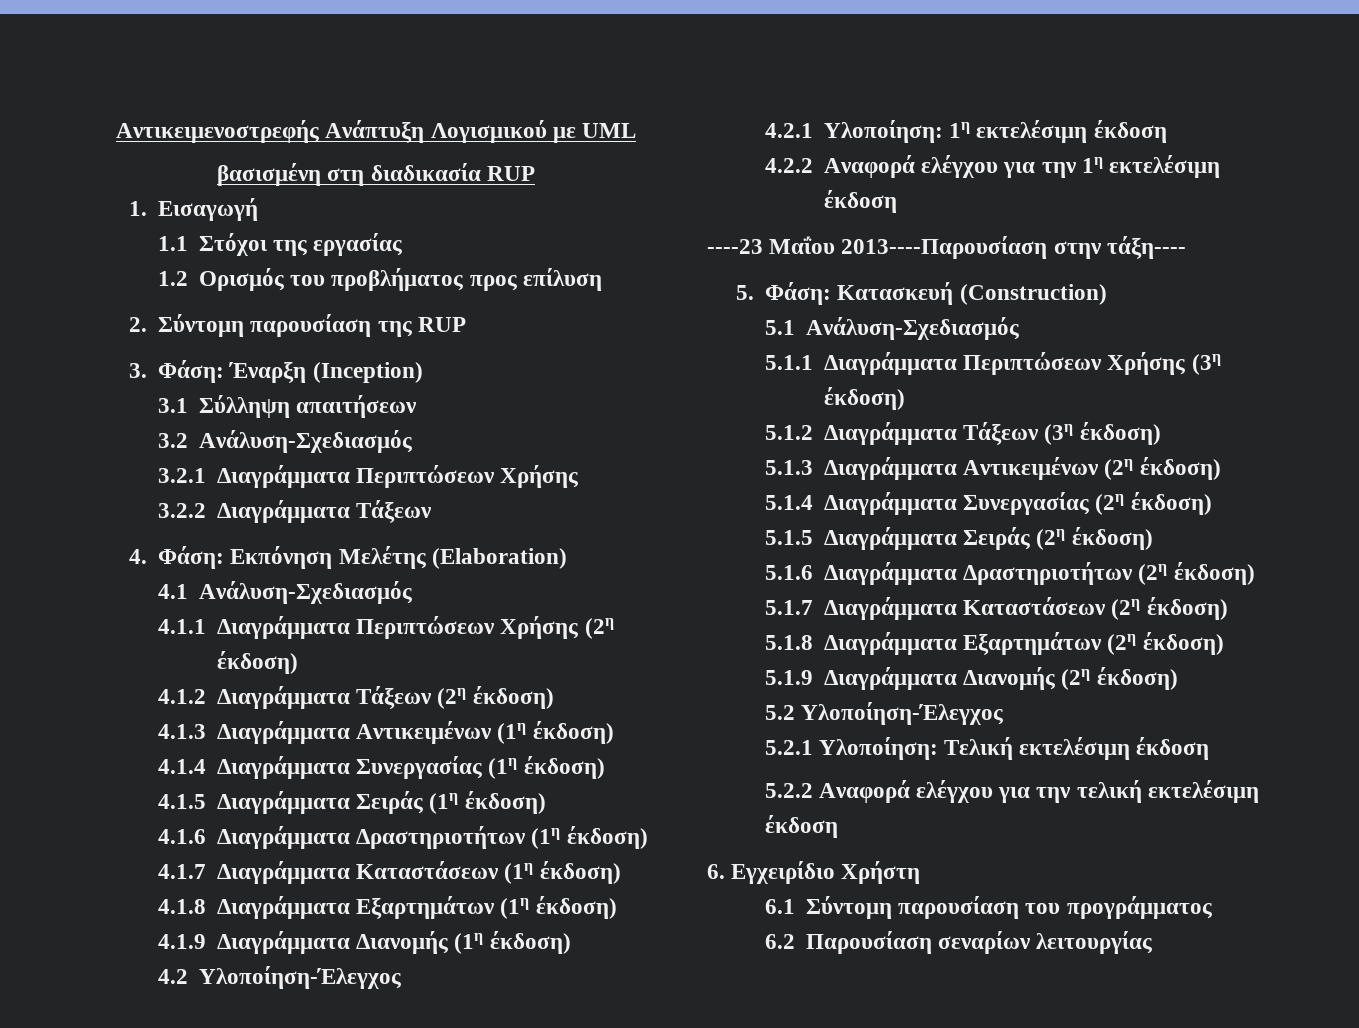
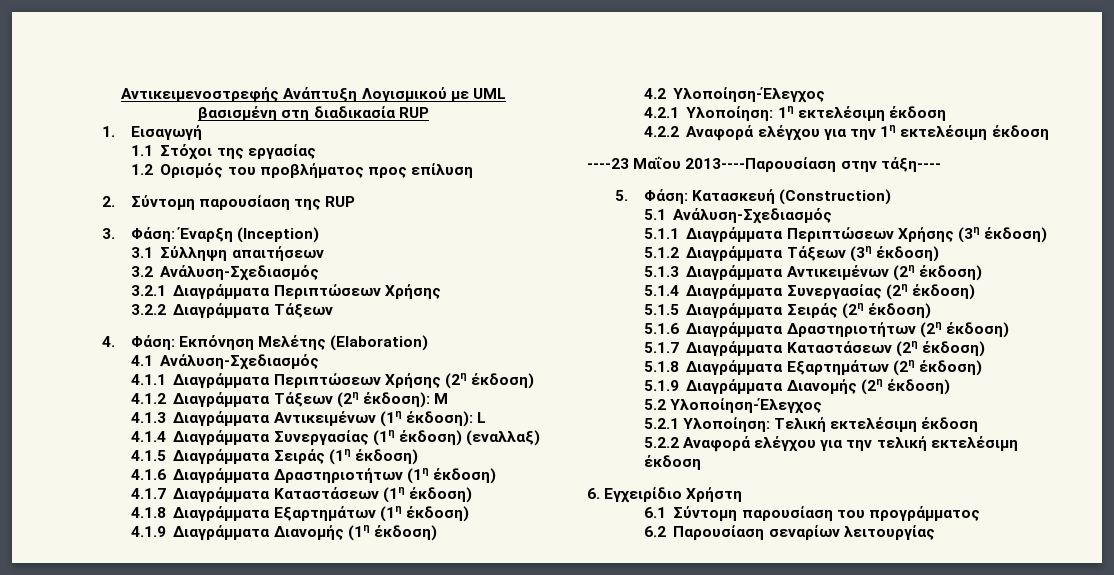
[472,686,554,709] έκδοση) -> [362,392,449,408] έκδοση): M
[532,721,614,744] έκδοση) -> [405,411,487,427] έκδοση): L
(605, 767) none -> [466,430,541,446] (εναλλαξ)

